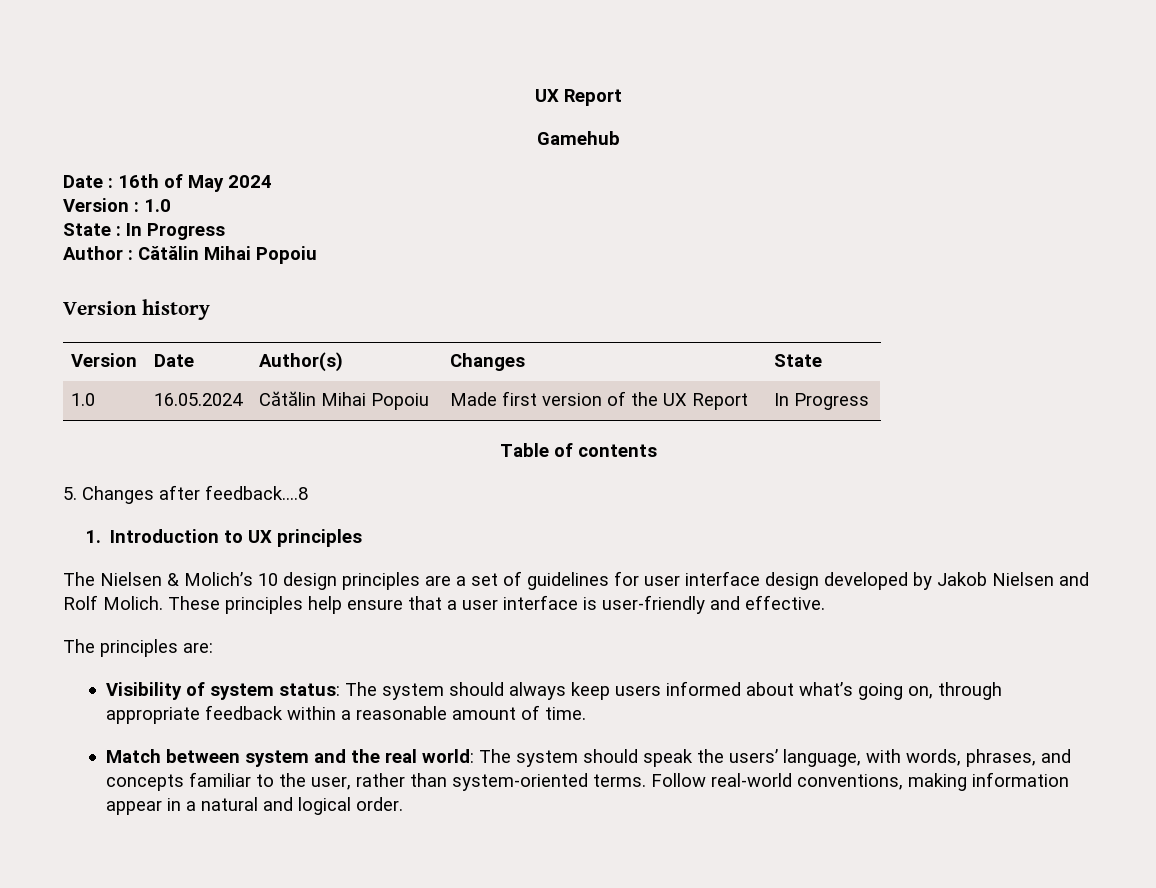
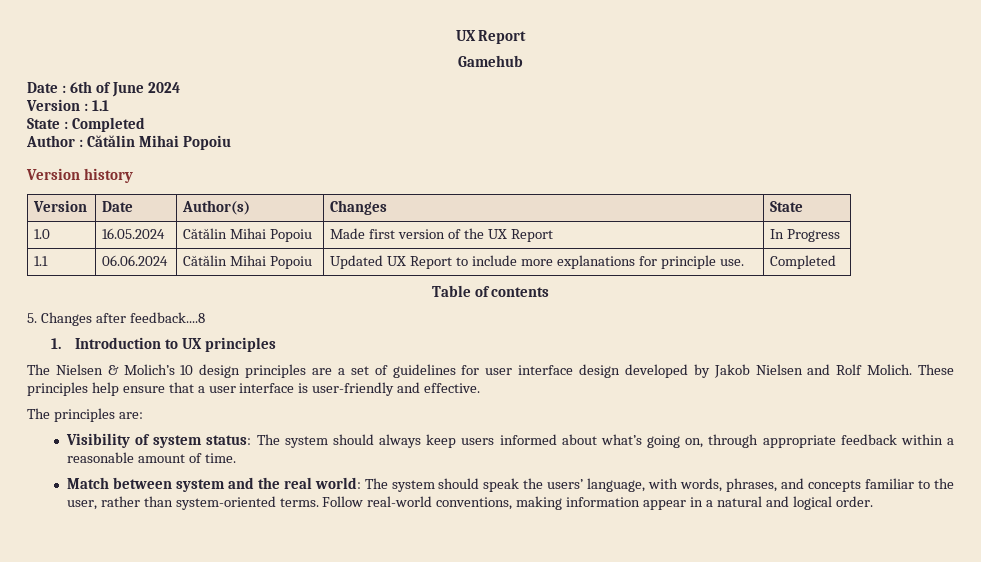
[118,174,224,192] 16th of May -> [69,81,144,97] 6th of June
[144,199,171,212] 1.0 -> [91,100,109,111] 1.1
[126,223,225,240] In Progress -> [71,117,145,132] Completed
(870, 401) none -> [34,256,49,266] [102,255,169,266] [183,255,313,269] [330,255,744,269] [770,255,837,269] // 1.1 | 06.06.2024 | Cătălin Mihai Popoiu | Updated UX Report to include more explanations for principle use. | Completed

